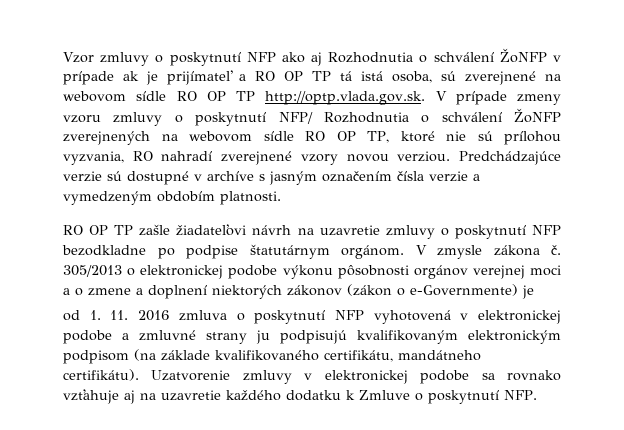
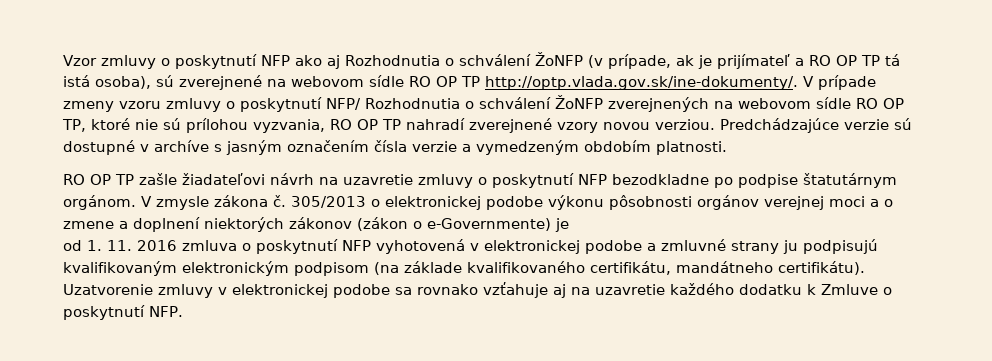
[553,55,561,62] [63,71,114,85] v prípade -> [588,54,671,69] (v prípade,
[392,71,432,83] osoba, -> [95,76,151,89] osoba),
[265,91,426,105] http://optp.vlada.gov.sk. -> [485,76,798,90] http://optp.vlada.gov.sk/ine-dokumenty/.
(153, 156) none -> [357,119,401,130] OP TP

